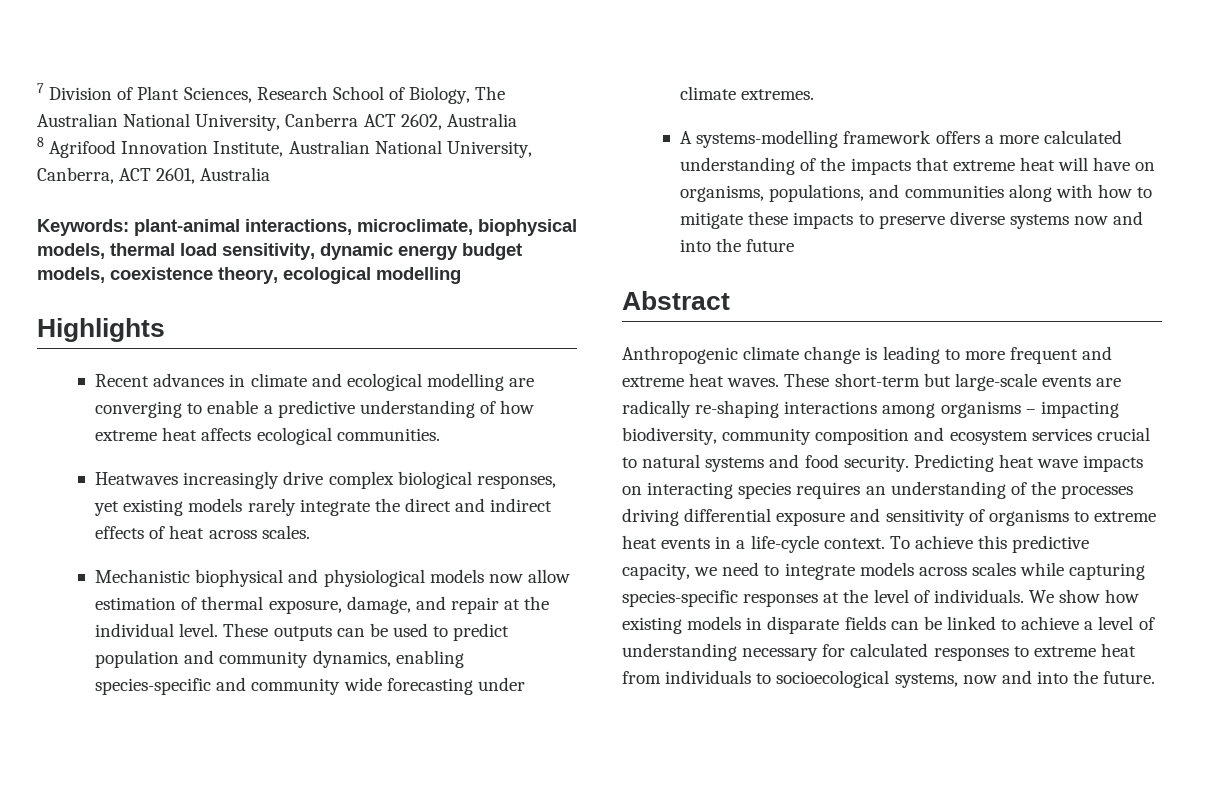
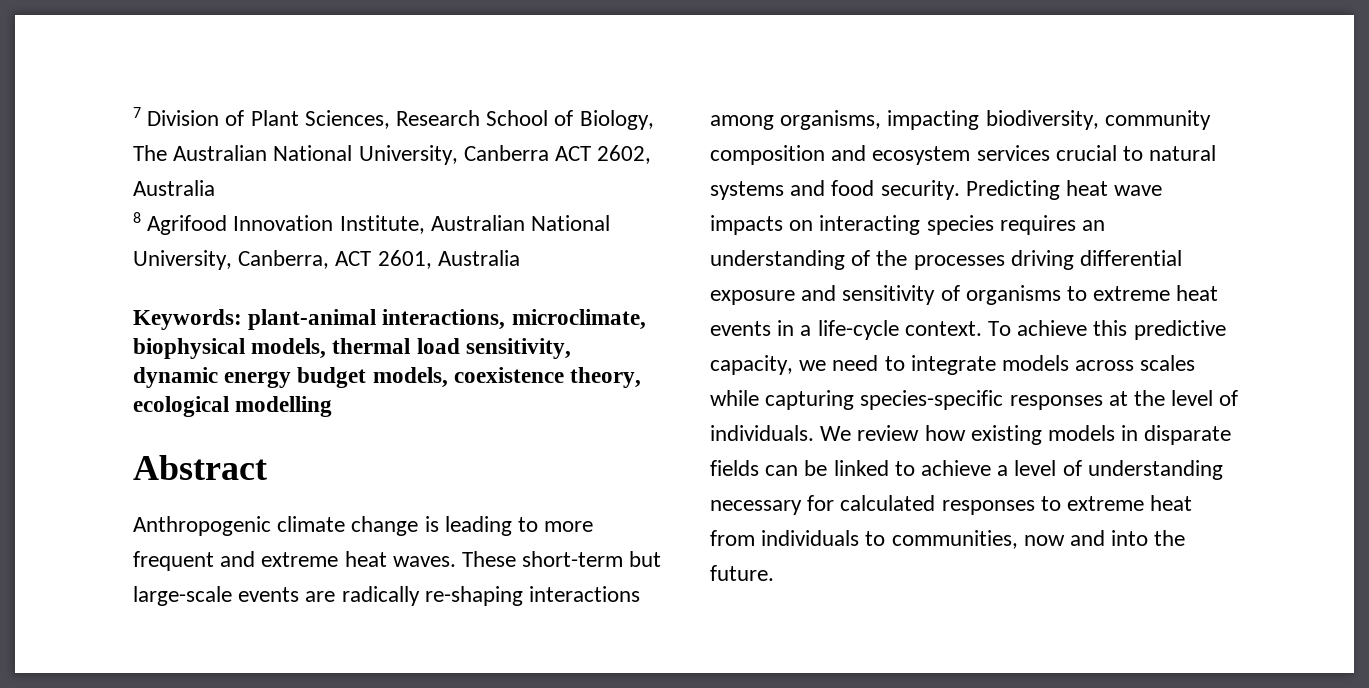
[37,318,165,342] [95,373,535,391] [95,400,535,418] [95,427,440,445] [95,471,556,489] [94,498,553,516] [95,525,310,539] [95,569,570,587] [95,596,550,614] [95,623,510,641] [95,650,464,668] [95,677,525,695] [680,86,815,100] [680,130,1122,148] [680,157,1156,175] [680,184,1153,202] [680,211,1144,229] [680,238,795,252] // Highlights // Recent advances in climate and ecological modelling are converging to enable a predictive understanding of how extreme heat affects ecological communities. // Heatwaves increasingly drive complex biological responses, yet existing models rarely integrate the direct and indirect effects of heat across scales. // Mechanistic biophysical and physiological models now allow estimation of thermal exposure, damage, and repair at the individual level. These outputs can be used to predict population and community dynamics, enabling species-specific and community wide forecasting under climate extremes. // A systems-modelling framework offers a more calculated understanding of the impacts that extreme heat will have on organisms, populations, and communities along with how to mitigate these impacts to preserve diverse systems now and into the future -> (333, 406) none
[940,401,1036,418] organisms – -> [780,110,882,130] organisms,
[1059,589,1101,603] show -> [857,425,920,441] review
[776,670,958,688] socioecological systems, -> [891,530,1018,549] communities,

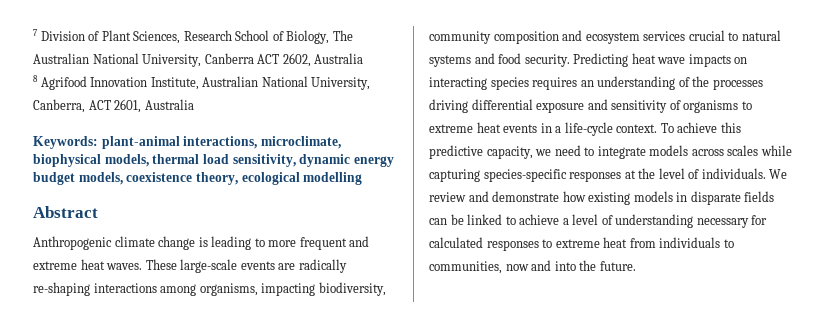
[522,551,662,567] short-term but -> (177, 264) none
(920, 433) none -> [468,191,560,202] and demonstrate

